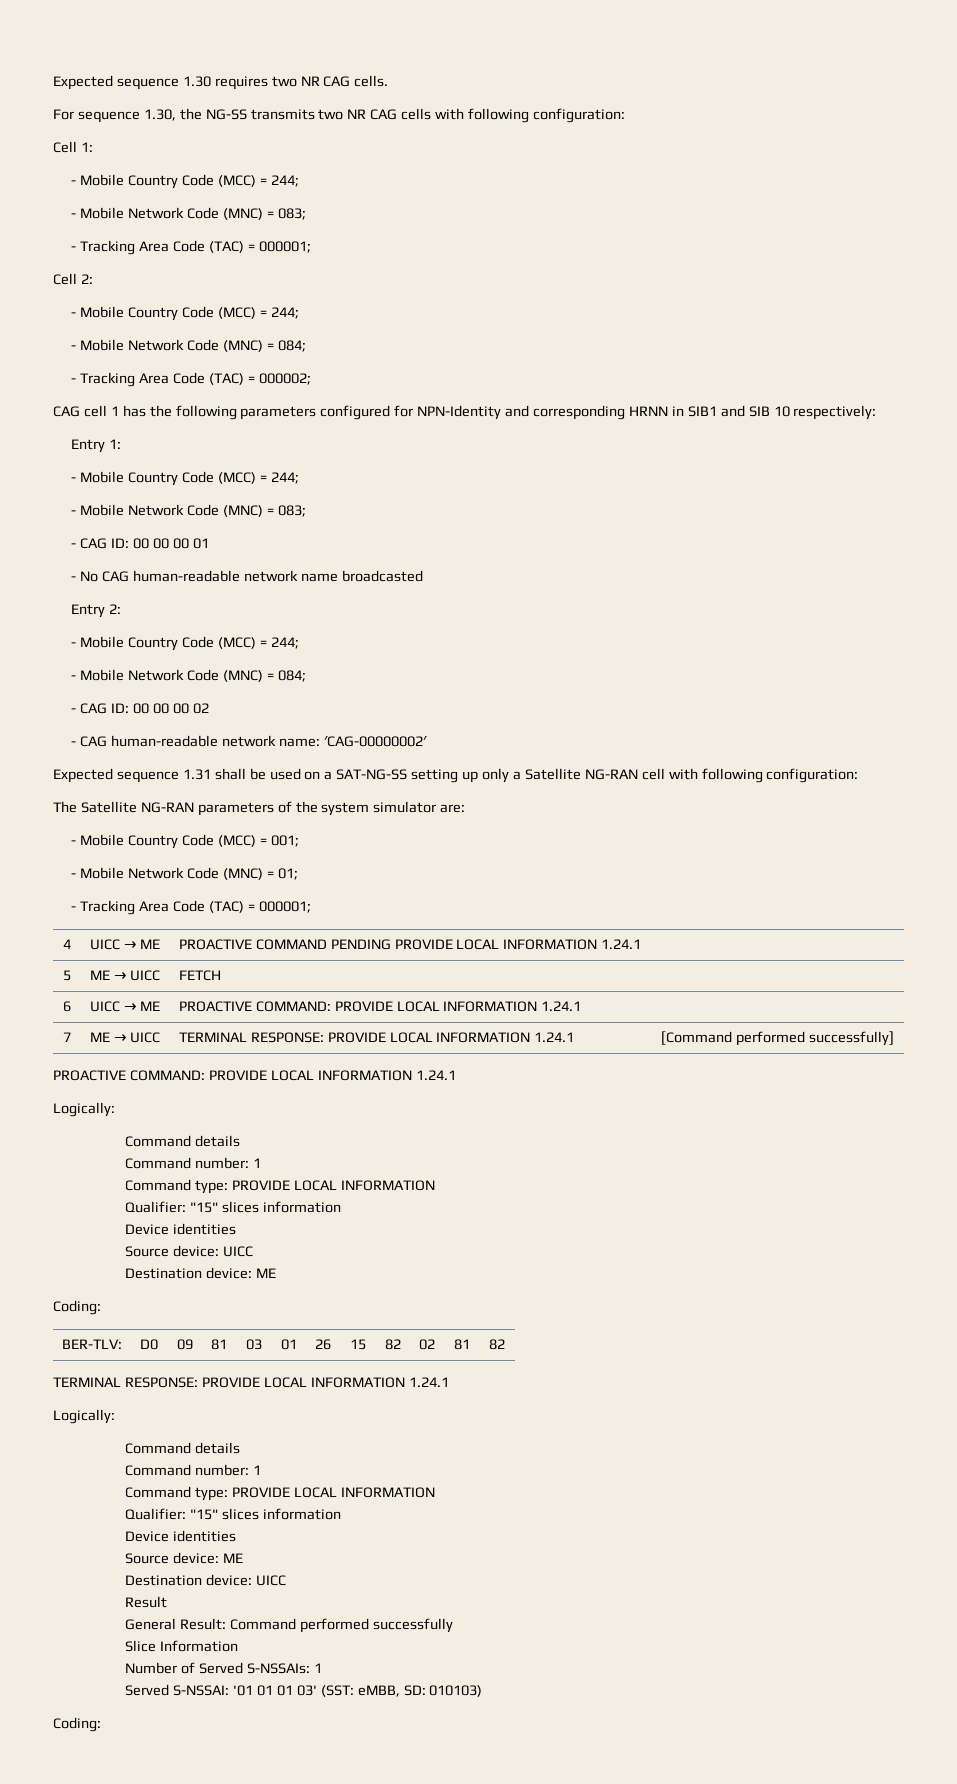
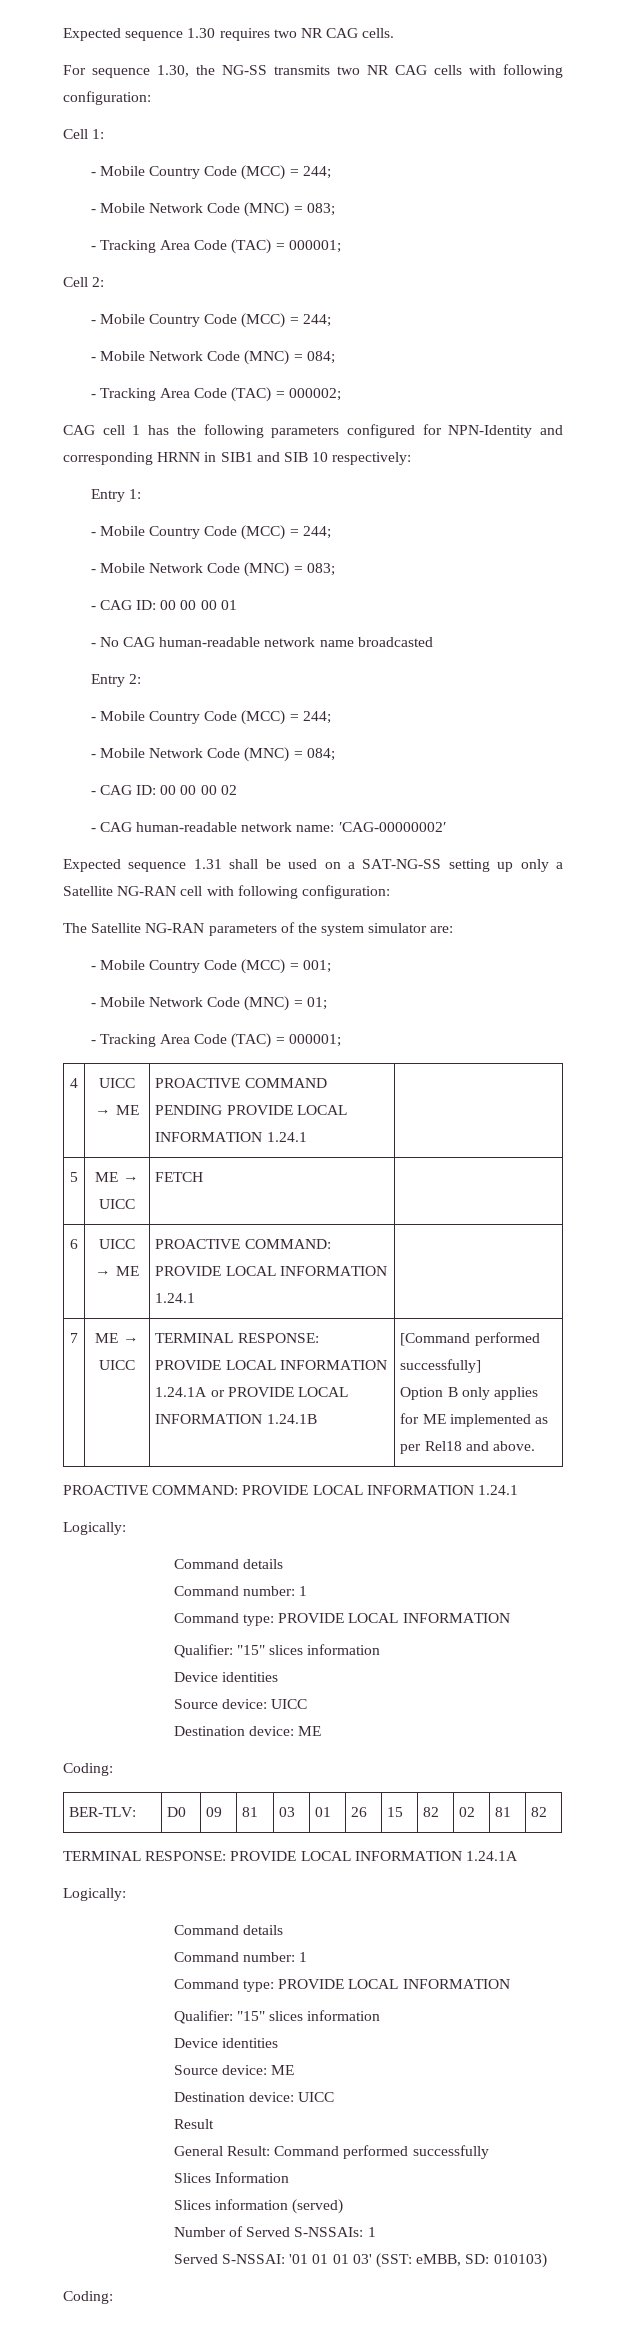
[534,1032,575,1042] [660,1031,894,1046] 1.24.1 | [Command performed successfully] -> [155,1387,348,1397] [155,1414,317,1424] [400,1332,540,1346] [400,1359,482,1373] [400,1387,538,1400] [400,1413,548,1427] [400,1441,535,1454] 1.24.1A or PROVIDE LOCAL INFORMATION 1.24.1B | [Command performed successfully] // Option B only applies for ME implemented as per Rel18 and above.
[408,1377,449,1387] 1.24.1 -> [465,1851,518,1861] 1.24.1A
[125,1640,157,1652] Slice -> [173,2173,211,2183] Slices
(239, 1646) none -> [173,2199,344,2214] // Slices information (served)

